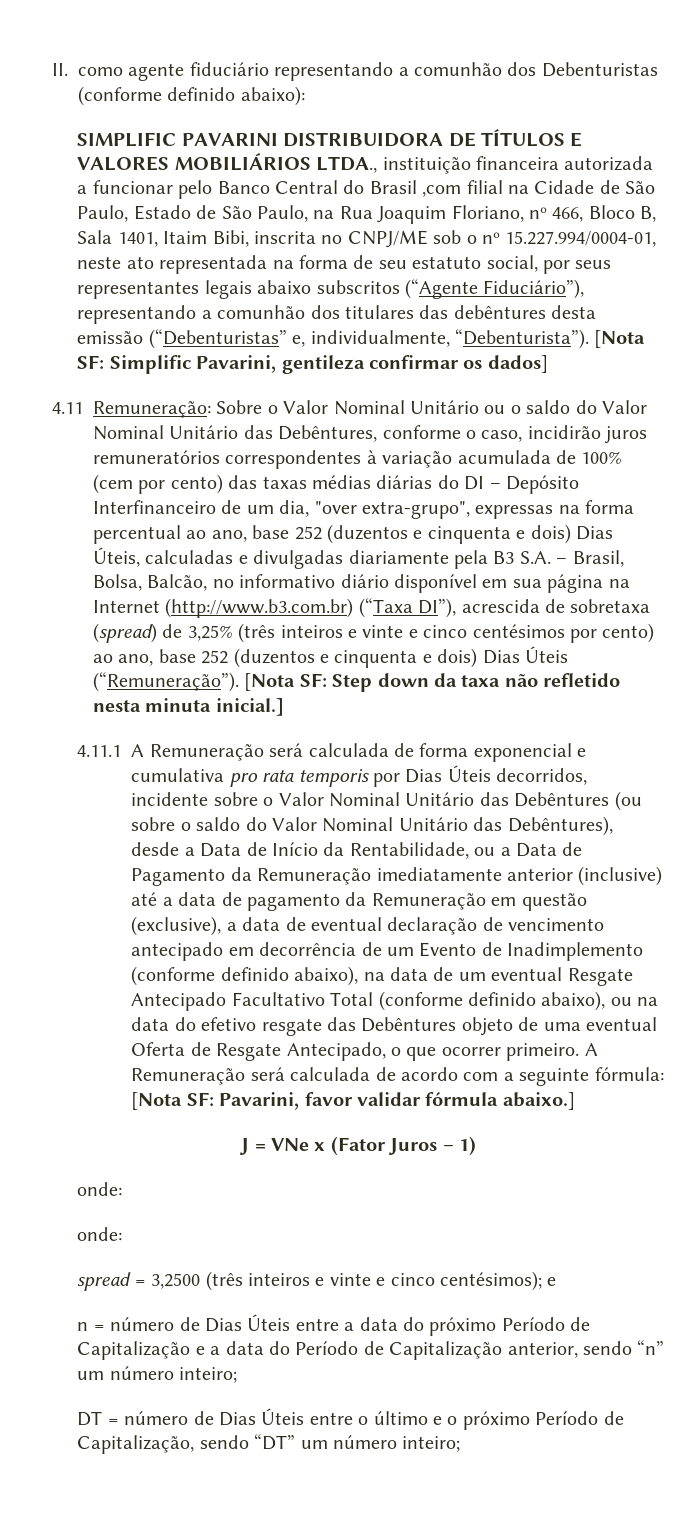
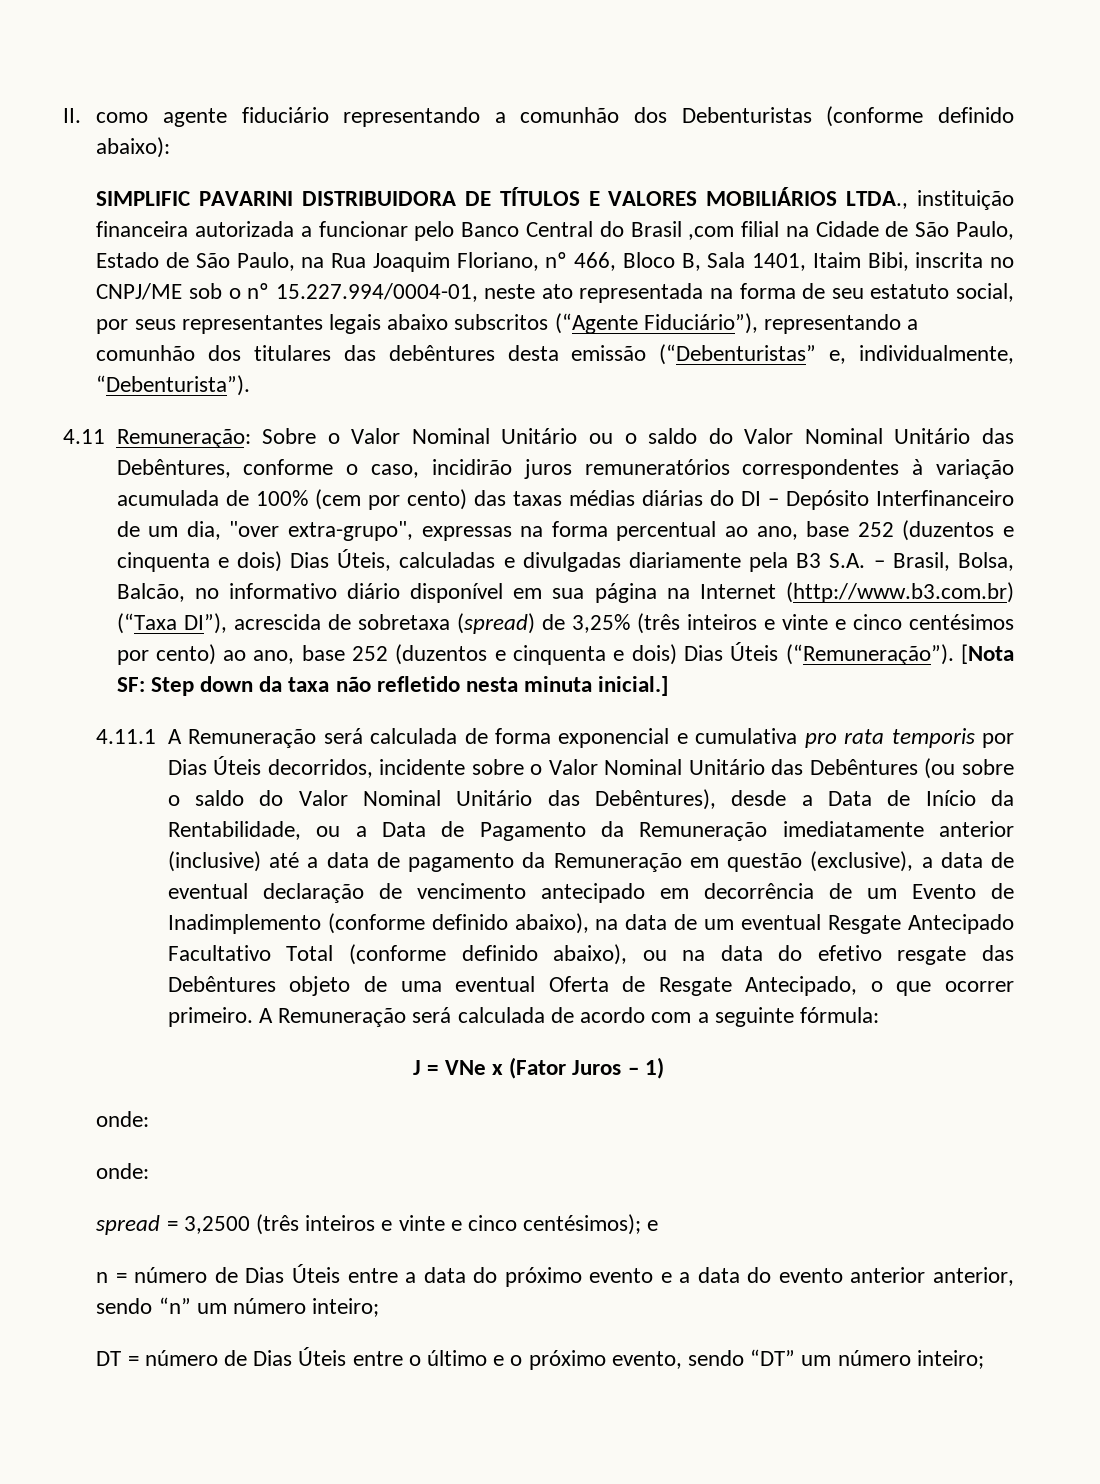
[594,330,646,348] [77,355,548,374] [Nota SF: Simplific Pavarini, gentileza confirmar os dados] -> (251, 385) none
[131,1092,575,1110] [Nota SF: Pavarini, favor validar fórmula abaixo.] -> (879, 1015) none
[501,1317,591,1331] [77,1341,191,1360] Período de Capitalização -> [589,1268,654,1283] evento
[295,1341,503,1360] Período de Capitalização -> [778,1267,926,1283] evento anterior
[535,1411,624,1425] [77,1435,195,1454] Período de Capitalização, -> [611,1351,682,1369] evento,

